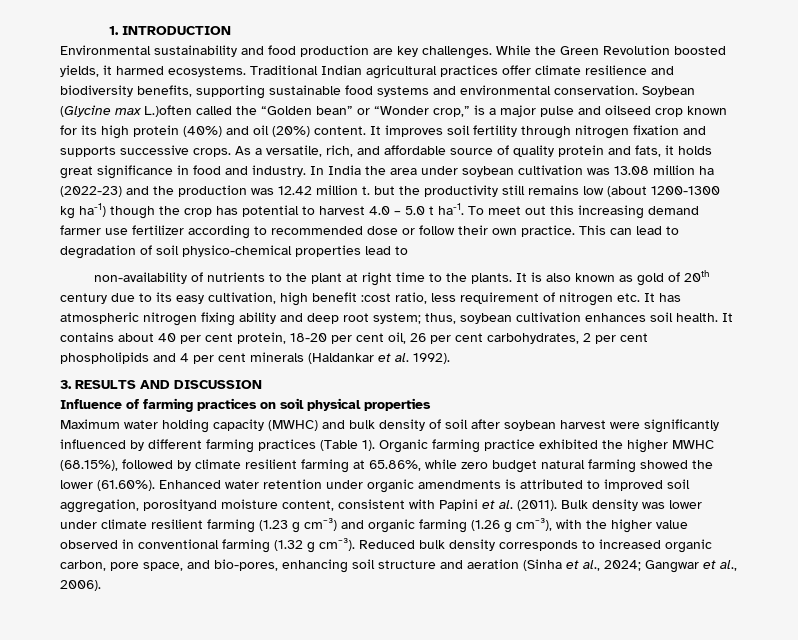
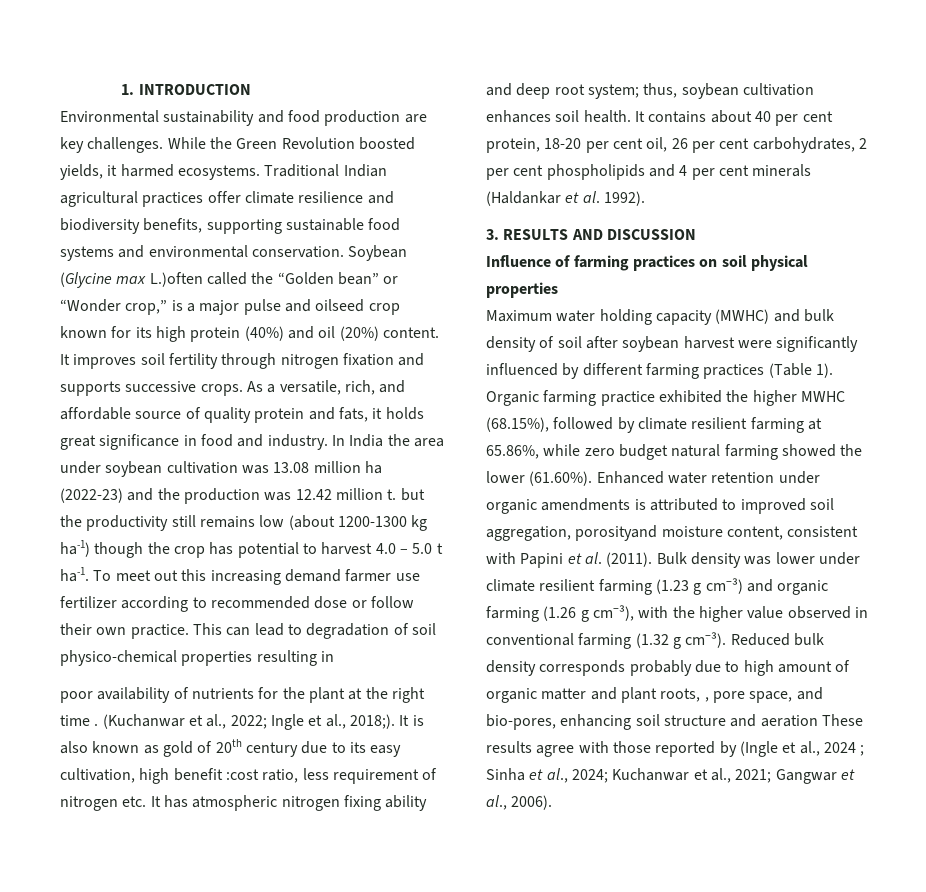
[365,246,408,255] [94,272,188,284] lead to // non-availability -> [256,650,334,666] [60,687,171,703] resulting in // poor availability
[269,273,283,282] to -> [258,687,279,699] for
(359, 277) none -> [365,687,388,699] the
[429,273,513,284] to the plants. -> [94,714,395,730] . (Kuchanwar et al., 2022; Ingle et al., 2018;).
[582,539,712,553] [60,560,106,571] to increased organic carbon, -> [629,660,851,676] [486,687,709,703] probably due to high amount of organic matter and plant roots, ,
[523,559,641,571] (Sinha et al., 2024; -> [821,714,863,726] [486,741,865,757] [486,768,772,783] These results agree with those reported by (Ingle et al., 2024 ; Sinha et al., 2024; Kuchanwar et al., 2021;

